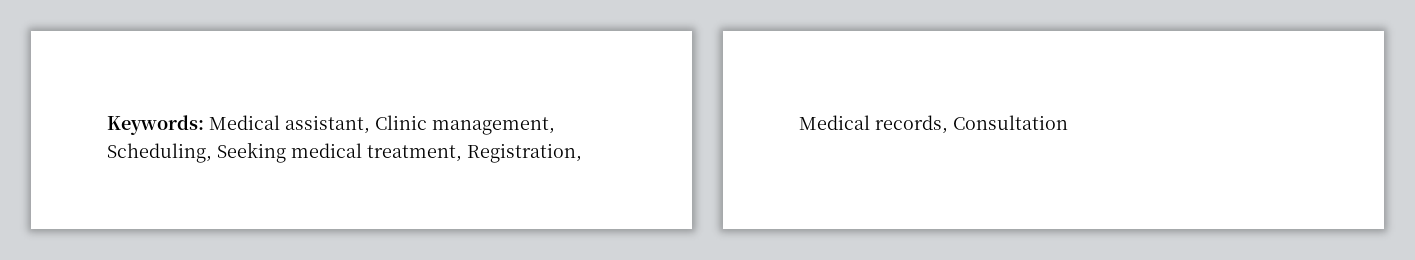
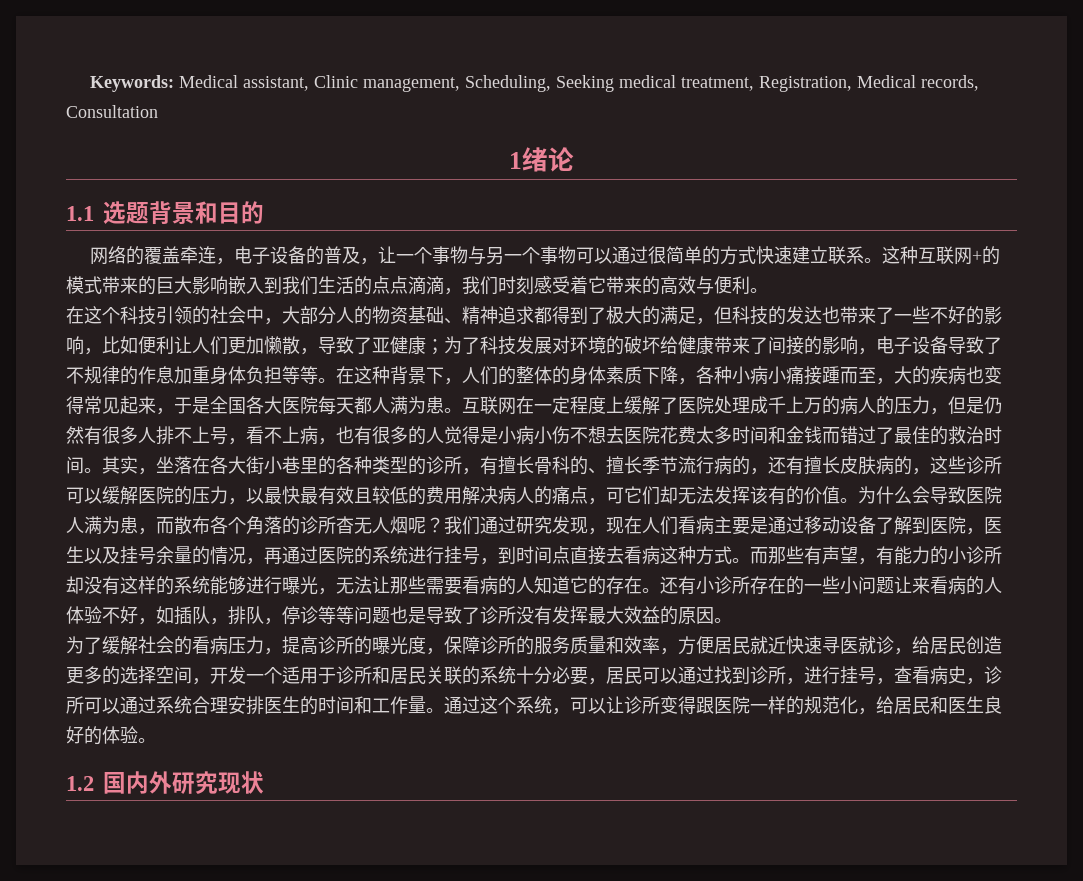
(1068, 122) none -> [509,147,574,172] [66,201,264,225] [89,246,1000,265] [66,276,768,295] [66,306,1002,325] [66,336,1002,355] [66,366,1002,385] [66,396,1002,415] [66,426,1002,445] [66,456,1002,475] [66,486,1002,505] [66,516,1002,535] [66,546,1002,565] [66,576,1002,595] [66,606,732,625] [66,636,1002,655] [66,666,1002,685] [66,696,1002,715] [66,726,156,745] [66,771,264,794] // 1绪论 // 1.1选题背景和目的 // 网络的覆盖牵连，电子设备的普及，让一个事物与另一个事物可以通过很简单的方式快速建立联系。这种互联网+的模式带来的巨大影响嵌入到我们生活的点点滴滴，我们时刻感受着它带来的高效与便利。 // 在这个科技引领的社会中，大部分人的物资基础、精神追求都得到了极大的满足，但科技的发达也带来了一些不好的影响，比如便利让人们更加懒散，导致了亚健康；为了科技发展对环境的破坏给健康带来了间接的影响，电子设备导致了不规律的作息加重身体负担等等。在这种背景下，人们的整体的身体素质下降，各种小病小痛接踵而至，大的疾病也变得常见起来，于是全国各大医院每天都人满为患。互联网在一定程度上缓解了医院处理成千上万的病人的压力，但是仍然有很多人排不上号，看不上病，也有很多的人觉得是小病小伤不想去医院花费太多时间和金钱而错过了最佳的救治时间。其实，坐落在各大街小巷里的各种类型的诊所，有擅长骨科的、擅长季节流行病的，还有擅长皮肤病的，这些诊所可以缓解医院的压力，以最快最有效且较低的费用解决病人的痛点，可它们却无法发挥该有的价值。为什么会导致医院人满为患，而散布各个角落的诊所杳无人烟呢？我们通过研究发现，现在人们看病主要是通过移动设备了解到医院，医生以及挂号余量的情况，再通过医院的系统进行挂号，到时间点直接去看病这种方式。而那些有声望，有能力的小诊所却没有这样的系统能够进行曝光，无法让那些需要看病的人知道它的存在。还有小诊所存在的一些小问题让来看病的人体验不好，如插队，排队，停诊等等问题也是导致了诊所没有发挥最大效益的原因。 // 为了缓解社会的看病压力，提高诊所的曝光度，保障诊所的服务质量和效率，方便居民就近快速寻医就诊，给居民创造更多的选择空间，开发一个适用于诊所和居民关联的系统十分必要，居民可以通过找到诊所，进行挂号，查看病史，诊所可以通过系统合理安排医生的时间和工作量。通过这个系统，可以让诊所变得跟医院一样的规范化，给居民和医生良好的体验。 // 1.2国内外研究现状

